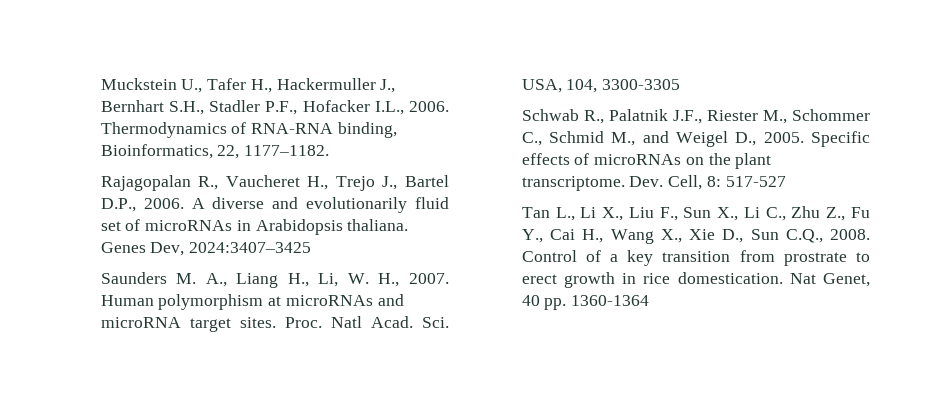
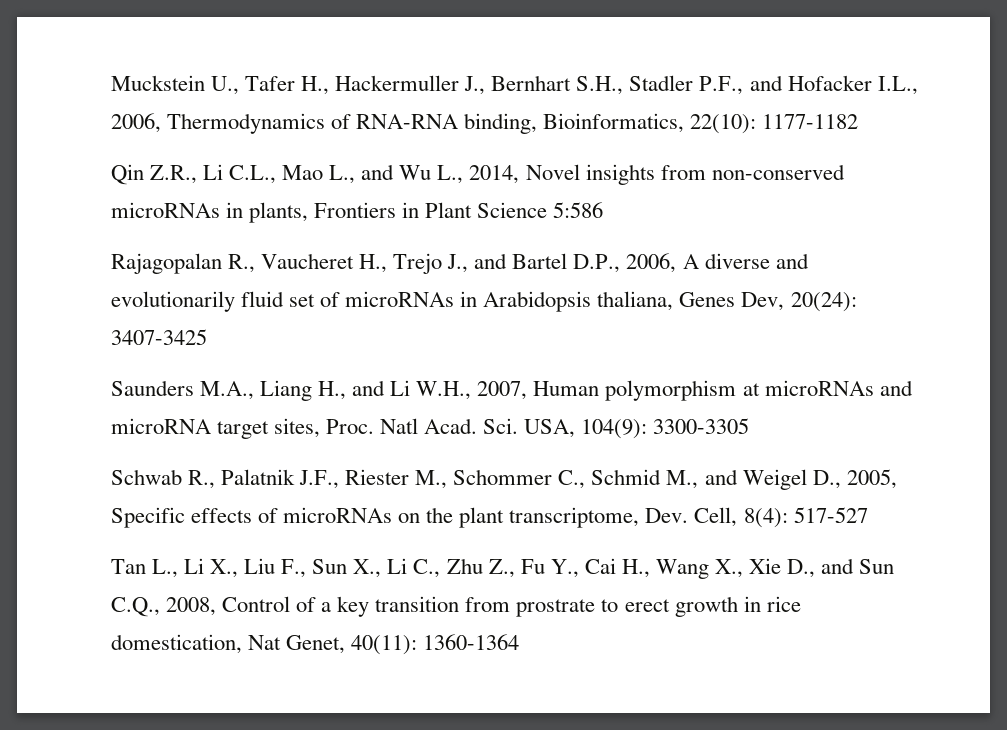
(298, 108) none -> [749,75,783,91] and
[408,101,449,112] 2006. -> [110,113,161,133] 2006,
[217,145,330,159] 22, 1177–1182. -> [690,114,859,134] [110,164,845,185] [110,202,604,223] 22(10): 1177-1182 // Qin Z.R., Li C.L., Mao L., and Wu L., 2014, Novel insights from non-conserved microRNAs in plants, Frontiers in Plant Science 5:586
(398, 183) none -> [474,253,508,269] and
[143,198,184,209] 2006. -> [626,253,677,273] 2006,
[347,219,409,231] thaliana. -> [597,291,674,311] thaliana,
[189,242,312,253] 2024:3407–3425 -> [790,292,857,312] [110,329,207,345] 20(24): 3407-3425
[176,273,450,288] M. A., Liang H., Li, W. H., 2007. -> [199,380,528,401] M.A., Liang H., and Li W.H., 2007,
[239,317,276,328] sites. -> [273,418,320,438] sites,
[566,79,598,93] 104, -> [581,419,648,439] 104(9):
[763,132,804,143] 2005. -> [846,469,897,489] 2005,
[521,176,625,191] transcriptome. -> [509,507,640,528] transcriptome,
[706,176,721,187] 8: -> [743,508,788,528] 8(4):
(744, 236) none -> [821,558,855,574] and
[830,229,870,240] 2008. -> [165,597,216,616] 2008,
[677,272,783,284] domestication. -> [110,634,242,654] domestication,
[521,295,567,310] 40 pp. -> [351,635,418,655] 40(11):

